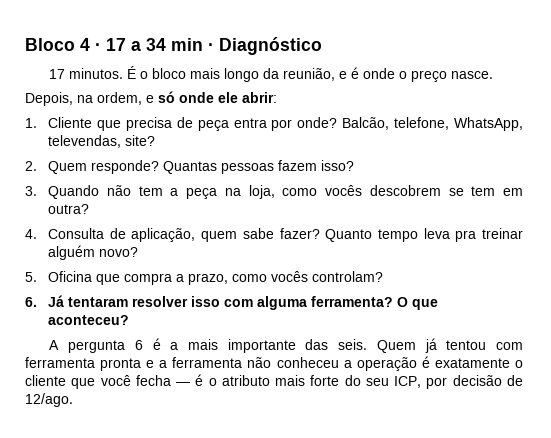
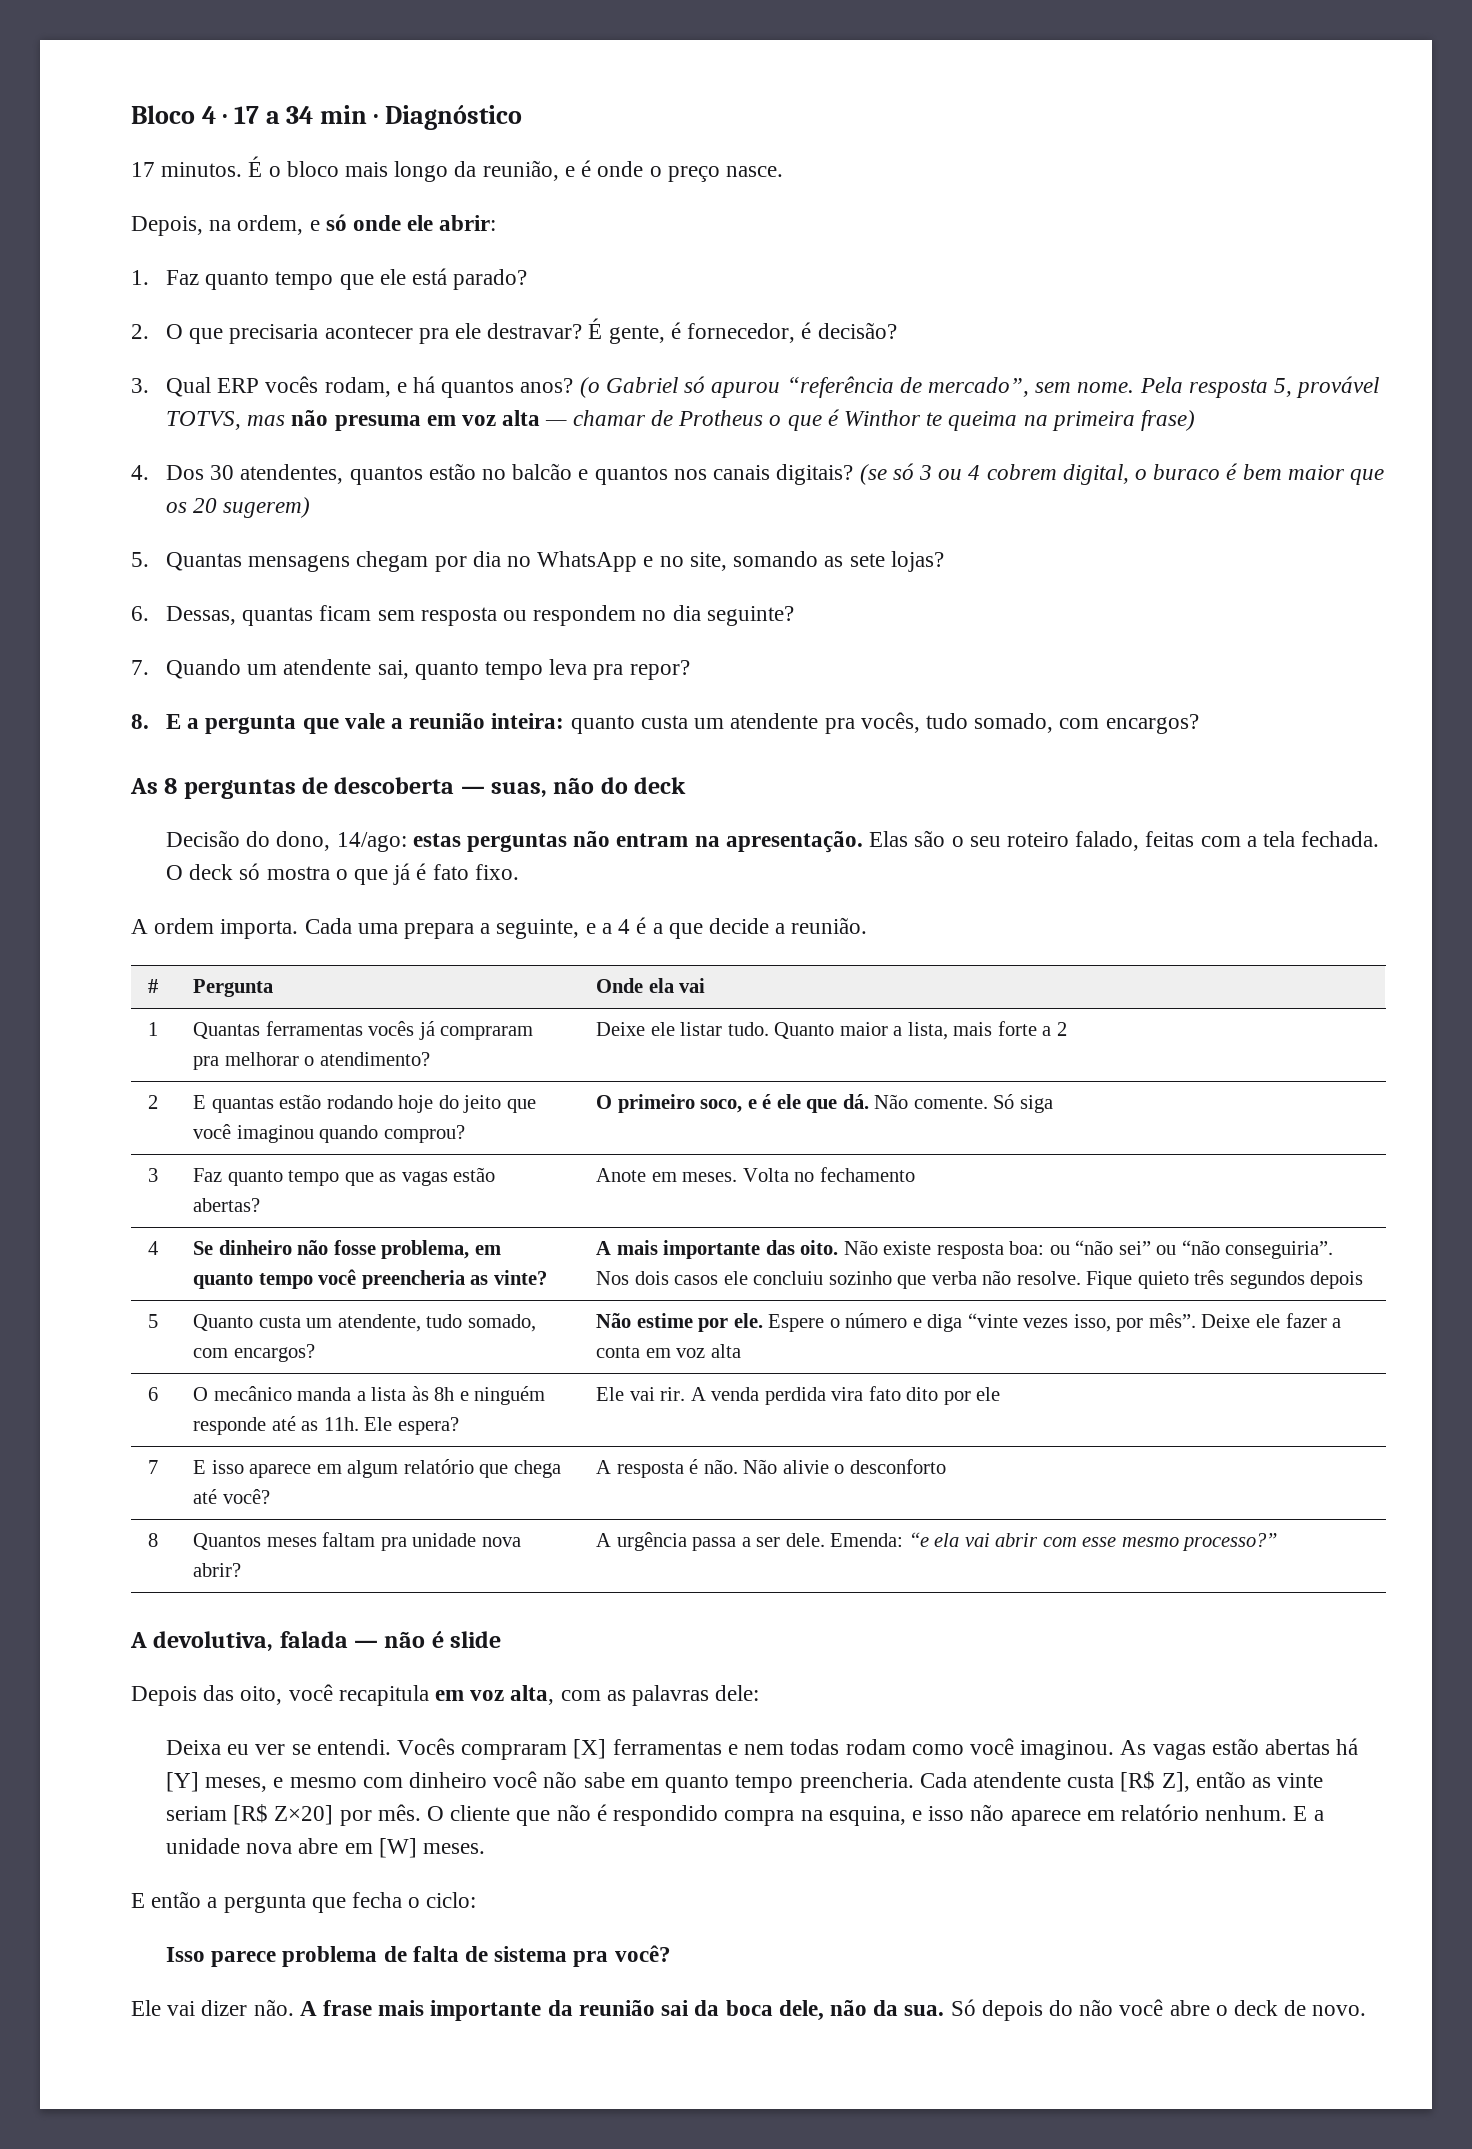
[48,117,523,131] [48,135,156,148] [25,160,355,174] [25,185,523,199] [48,204,90,214] [25,228,523,242] [48,245,139,260] [25,271,384,285] [25,295,439,310] [48,315,130,325] [49,338,524,353] [25,356,523,371] [25,374,523,389] [25,393,73,407] Cliente que precisa de peça entra por onde? Balcão, telefone, WhatsApp, televendas, site? // 2. Quem responde? Quantas pessoas fazem isso? // 3. Quando não tem a peça na loja, como vocês descobrem se tem em outra? // 4. Consulta de aplicação, quem sabe fazer? Quanto tempo leva pra treinar alguém novo? // 5. Oficina que compra a prazo, como vocês controlam? // 6. Já tentaram resolver isso com alguma ferramenta? O que aconteceu? // A pergunta 6 é a mais importante das seis. Quem já tentou com ferramenta pronta e a ferramenta não conheceu a operação é exatamente o cliente que você fecha — é o atributo mais forte do seu ICP, por decisão de 12/ago. -> [165,268,528,290] [131,318,897,344] [131,376,1380,398] [165,409,1195,431] [131,463,1385,485] [165,497,311,518] [131,551,944,572] [131,605,794,626] [131,659,690,680] [131,712,1199,734] [130,777,687,799] [165,830,1380,853] [165,863,519,885] [131,917,868,939] [147,979,158,993] [192,979,273,997] [595,978,706,993] [147,1022,158,1036] [192,1021,534,1040] [192,1052,430,1070] [595,1021,1067,1040] [147,1095,158,1109] [192,1094,536,1113] [192,1124,465,1143] [595,1094,1053,1113] [147,1168,158,1182] [192,1167,496,1186] [192,1198,260,1212] [595,1167,915,1182] [147,1241,158,1255] [192,1240,501,1259] [192,1269,547,1289] [595,1240,1334,1259] [595,1270,1364,1289] [147,1314,158,1328] [192,1314,536,1332] [192,1344,315,1362] [595,1313,1342,1332] [595,1344,741,1358] [147,1387,158,1401] [192,1386,546,1405] [192,1416,459,1435] [595,1386,1001,1405] [147,1460,158,1474] [192,1459,561,1478] [192,1489,270,1504] [595,1459,946,1478] [147,1533,158,1547] [192,1532,521,1551] [192,1563,241,1577] [595,1532,1278,1551] [130,1631,502,1652] [131,1684,760,1706] [165,1738,1359,1760] [165,1771,1324,1793] [165,1804,1324,1826] [165,1838,486,1858] [131,1891,477,1913] [165,1945,671,1967] [131,1999,1367,2021] Faz quanto tempo que ele está parado? // 2. O que precisaria acontecer pra ele destravar? É gente, é fornecedor, é decisão? // 3. Qual ERP vocês rodam, e há quantos anos? (o Gabriel só apurou “referência de mercado”, sem nome. Pela resposta 5, provável TOTVS, mas não presuma em voz alta — chamar de Protheus o que é Winthor te queima na primeira frase) // 4. Dos 30 atendentes, quantos estão no balcão e quantos nos canais digitais? (se só 3 ou 4 cobrem digital, o buraco é bem maior que os 20 sugerem) // 5. Quantas mensagens chegam por dia no WhatsApp e no site, somando as sete lojas? // 6. Dessas, quantas ficam sem resposta ou respondem no dia seguinte? // 7. Quando um atendente sai, quanto tempo leva pra repor? // 8. E a pergunta que vale a reunião inteira: quanto custa um atendente pra vocês, tudo somado, com encargos? // As 8 perguntas de descoberta — suas, não do deck // Decisão do dono, 14/ago: estas perguntas não entram na apresentação. Elas são o seu roteiro falado, feitas com a tela fechada. O deck só mostra o que já é fato fixo. // A ordem importa. Cada uma prepara a seguinte, e a 4 é a que decide a reunião. // # | Pergunta | Onde ela vai // 1 | Quantas ferramentas vocês já compraram pra melhorar o atendimento? | Deixe ele listar tudo. Quanto maior a lista, mais forte a 2 // 2 | E quantas estão rodando hoje do jeito que você imaginou quando comprou? | O primeiro soco, e é ele que dá. Não comente. Só siga // 3 | Faz quanto tempo que as vagas estão abertas? | Anote em meses. Volta no fechamento // 4 | Se dinheiro não fosse problema, em quanto tempo você preencheria as vinte? | A mais importante das oito. Não existe resposta boa: ou “não sei” ou “não conseguiria”. Nos dois casos ele concluiu sozinho que verba não resolve. Fique quieto três segundos depois // 5 | Quanto custa um atendente, tudo somado, com encargos? | Não estime por ele. Espere o número e diga “vinte vezes isso, por mês”. Deixe ele fazer a conta em voz alta // 6 | O mecânico manda a lista às 8h e ninguém responde até as 11h. Ele espera? | Ele vai rir. A venda perdida vira fato dito por ele // 7 | E isso aparece em algum relatório que chega até você? | A resposta é não. Não alivie o desconforto // 8 | Quantos meses faltam pra unidade nova abrir? | A urgência passa a ser dele. Emenda: “e ela vai abrir com esse mesmo processo?” // A devolutiva, falada — não é slide // Depois das oito, você recapitula em voz alta, com as palavras dele: // Deixa eu ver se entendi. Vocês compraram [X] ferramentas e nem todas rodam como você imaginou. As vagas estão abertas há [Y] meses, e mesmo com dinheiro você não sabe em quanto tempo preencheria. Cada atendente custa [R$ Z], então as vinte seriam [R$ Z×20] por mês. O cliente que não é respondido compra na esquina, e isso não aparece em relatório nenhum. E a unidade nova abre em [W] meses. // E então a pergunta que fecha o ciclo: // Isso parece problema de falta de sistema pra você? // Ele vai dizer não. A frase mais importante da reunião sai da boca dele, não da sua. Só depois do não você abre o deck de novo.

